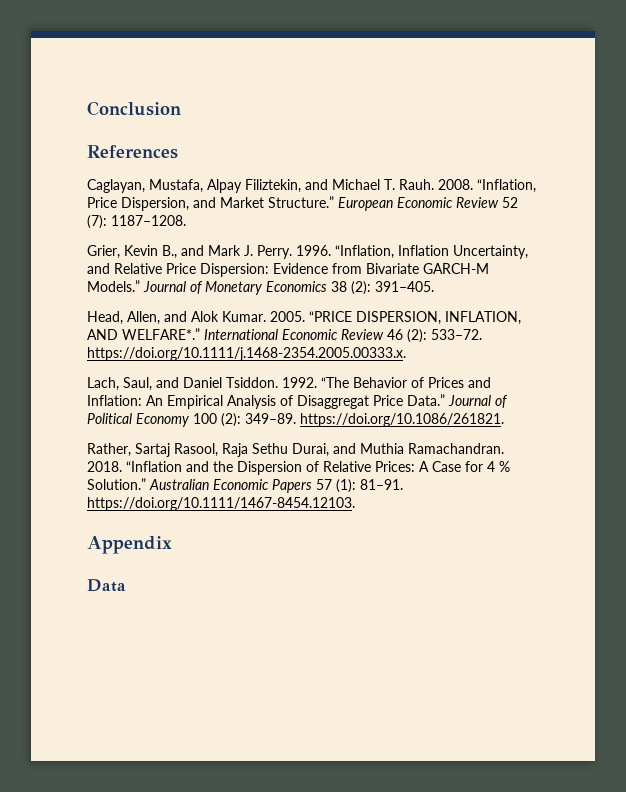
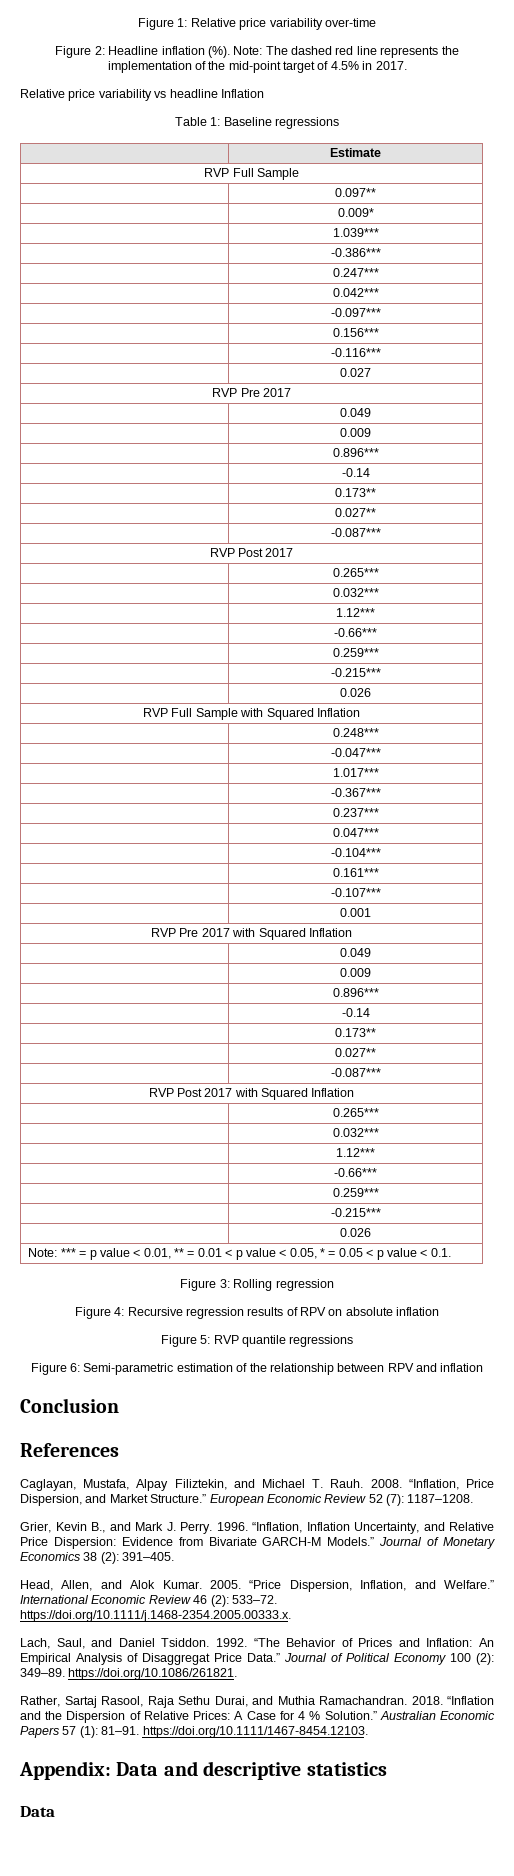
(87, 108) none -> [138,18,376,30] [55,46,459,58] [107,61,407,73] [20,89,264,101] [174,117,340,129] [330,148,381,157] [204,168,299,180] [335,188,376,197] [337,208,374,217] [332,228,379,237] [330,248,381,257] [332,268,379,277] [332,288,379,297] [330,308,381,317] [332,328,379,337] [330,348,381,357] [340,368,371,377] [212,388,291,397] [340,408,371,417] [340,428,371,437] [332,448,379,457] [341,468,370,477] [335,488,376,497] [335,508,376,517] [330,528,381,537] [209,548,294,557] [332,568,379,577] [332,588,379,597] [336,608,375,617] [334,628,377,637] [332,648,379,657] [330,668,381,677] [340,688,371,697] [143,708,360,720] [332,728,379,737] [330,748,381,757] [332,768,379,777] [330,788,381,797] [332,808,379,817] [332,828,379,837] [330,848,381,857] [332,868,379,877] [330,888,381,897] [340,908,371,917] [151,928,352,940] [340,948,371,957] [340,968,371,977] [332,988,379,997] [341,1008,370,1017] [335,1028,376,1037] [335,1048,376,1057] [330,1068,381,1077] [148,1088,355,1100] [332,1108,379,1117] [332,1128,379,1137] [336,1148,375,1157] [334,1168,377,1177] [332,1188,379,1197] [330,1208,381,1217] [340,1228,371,1237] [28,1248,451,1260] [180,1279,334,1291] [74,1307,440,1319] [160,1335,354,1347] [30,1363,484,1375] Figure 1: Relative price variability over-time // Figure 2: Headline inflation (%). Note: The dashed red line represents the implementation of the mid-point target of 4.5% in 2017. // Relative price variability vs headline Inflation // Table 1: Baseline regressions // | Estimate // RVP Full Sample // | 0.097** // | 0.009* // | 1.039*** // | -0.386*** // | 0.247*** // | 0.042*** // | -0.097*** // | 0.156*** // | -0.116*** // | 0.027 // RVP Pre 2017 // | 0.049 // | 0.009 // | 0.896*** // | -0.14 // | 0.173** // | 0.027** // | -0.087*** // RVP Post 2017 // | 0.265*** // | 0.032*** // | 1.12*** // | -0.66*** // | 0.259*** // | -0.215*** // | 0.026 // RVP Full Sample with Squared Inflation // | 0.248*** // | -0.047*** // | 1.017*** // | -0.367*** // | 0.237*** // | 0.047*** // | -0.104*** // | 0.161*** // | -0.107*** // | 0.001 // RVP Pre 2017 with Squared Inflation // | 0.049 // | 0.009 // | 0.896*** // | -0.14 // | 0.173** // | 0.027** // | -0.087*** // RVP Post 2017 with Squared Inflation // | 0.265*** // | 0.032*** // | 1.12*** // | -0.66*** // | 0.259*** // | -0.215*** // | 0.026 // Note: *** = p value < 0.01, ** = 0.01 < p value < 0.05, * = 0.05 < p value < 0.1. // Figure 3: Rolling regression // Figure 4: Recursive regression results of RPV on absolute inflation // Figure 5: RVP quantile regressions // Figure 6: Semi-parametric estimation of the relationship between RPV and inflation //
[309,311,521,325] [87,328,200,340] “PRICE DISPERSION, INFLATION, AND WELFARE*.” -> [249,1580,494,1592] “Price Dispersion, Inflation, and Welfare.”
[87,536,172,554] Appendix -> [19,1761,387,1780] Appendix: Data and descriptive statistics

